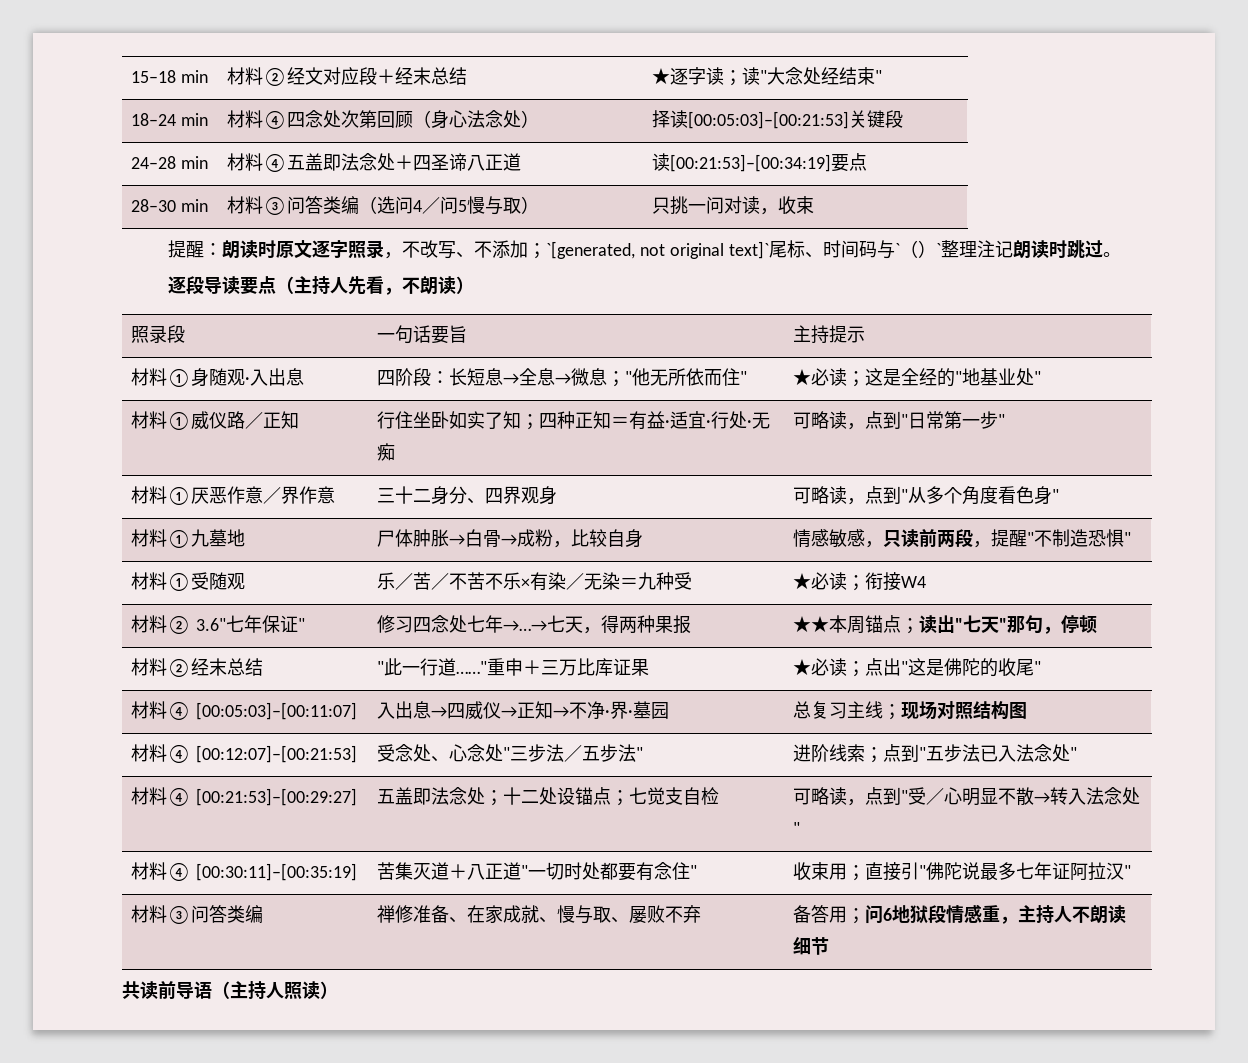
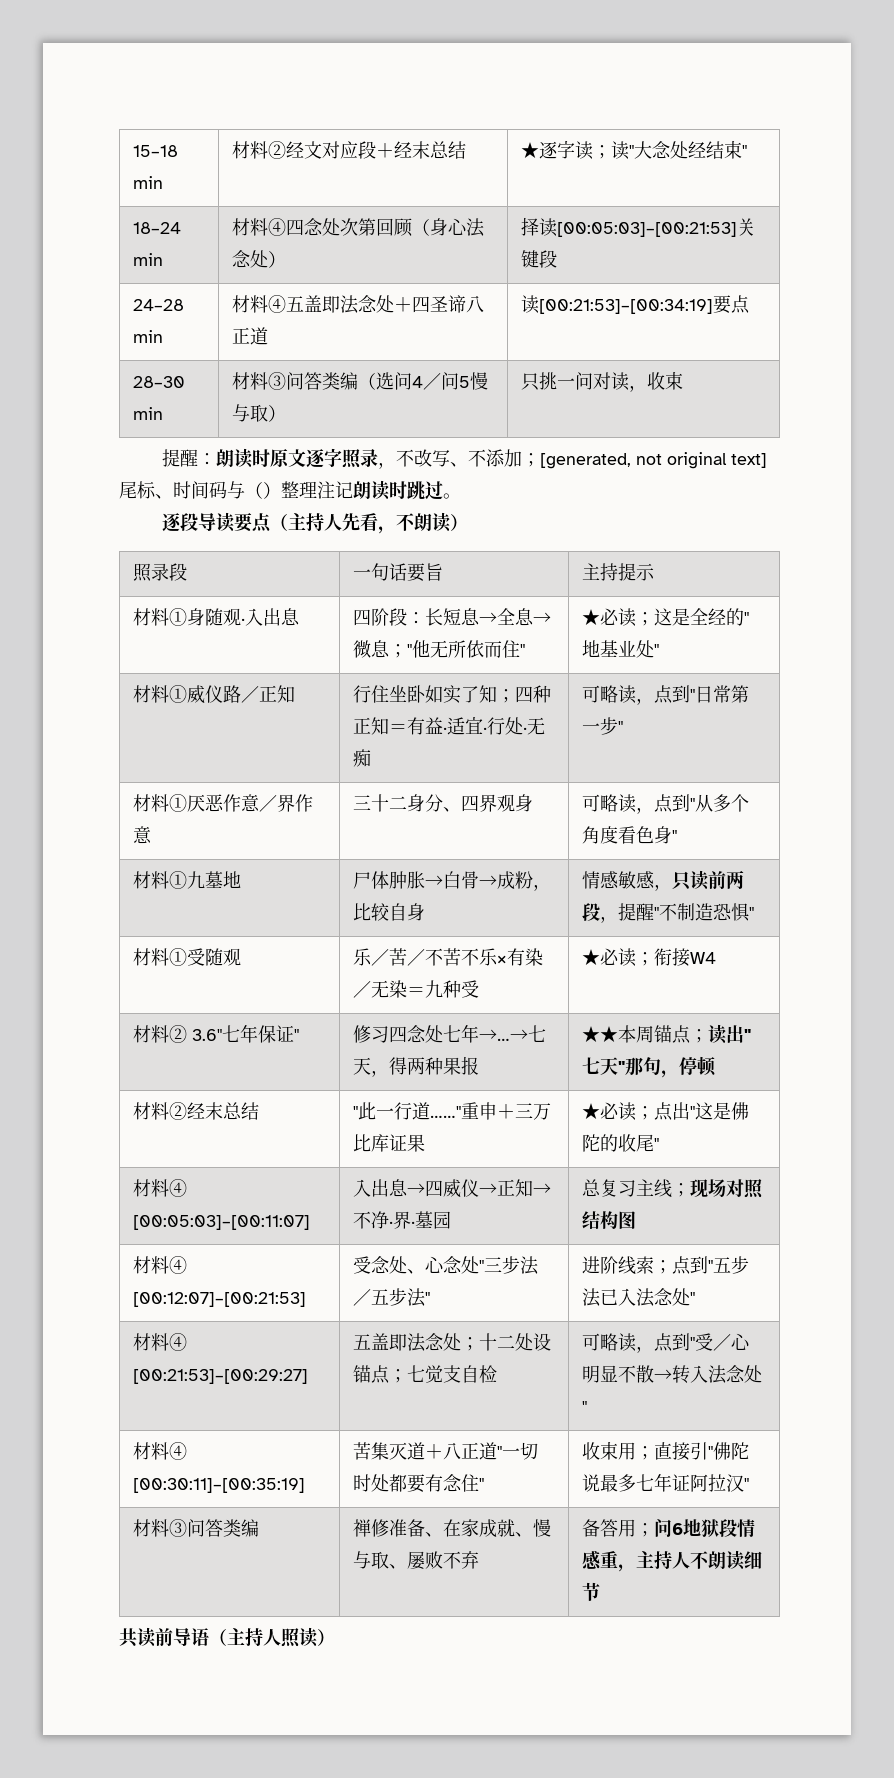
[546,241,636,259] `[generated, -> [539,453,631,469] [generated,
[728,241,769,259] text]` -> [730,453,767,468] text]
[894,240,941,258] `（）` -> [245,482,281,499] （）

